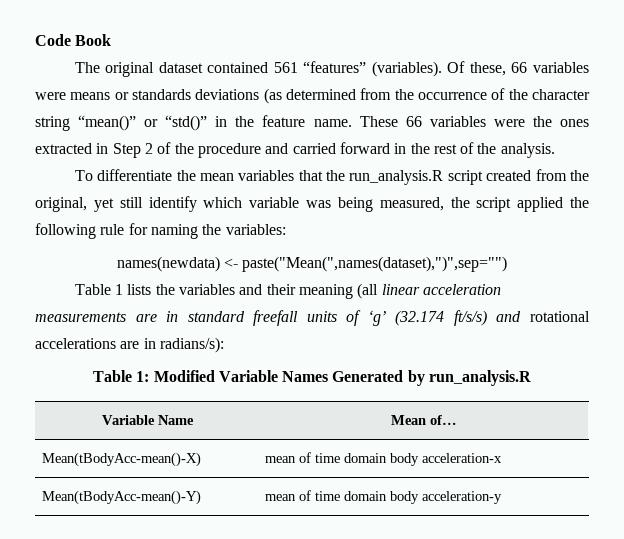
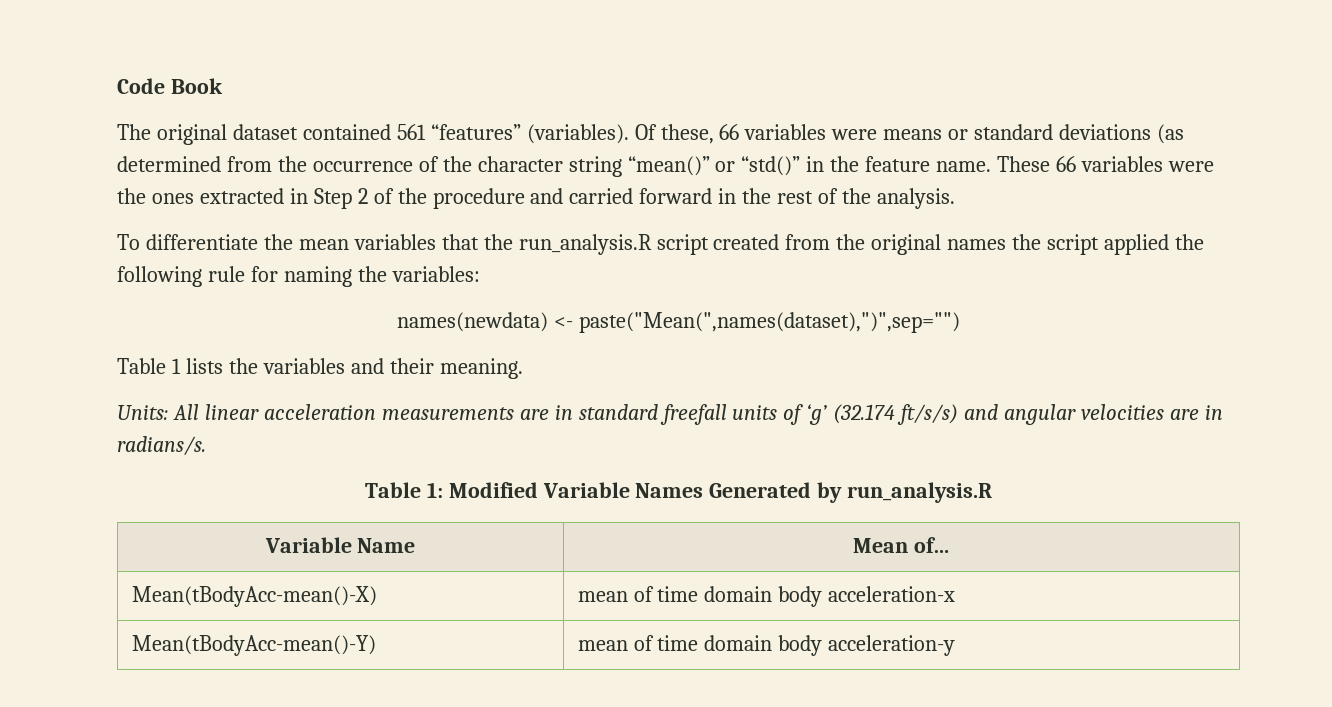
[132,89,191,100] standards -> [974,124,1054,140] standard
[35,196,444,212] original, yet still identify which variable was being measured, -> [871,234,1007,255] original names
[299,283,379,299] meaning (all -> [439,358,523,379] [117,404,199,420] meaning. // Units: All
[530,311,591,322] [35,337,224,353] rotational accelerations are in radians/s): -> [1004,404,1223,425] [117,436,206,455] angular velocities are in radians/s.

